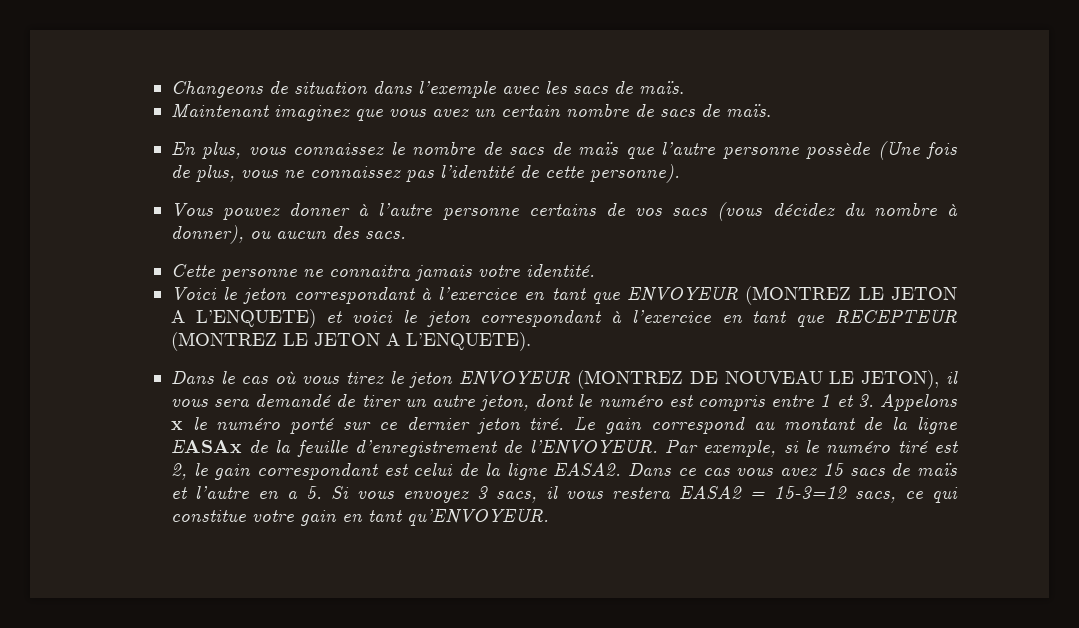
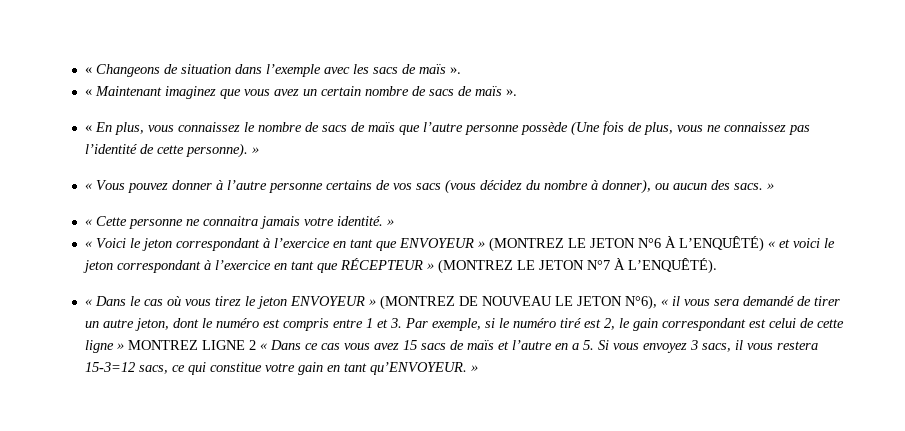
(170, 89) none -> [85,67,93,74] «
[638,81,684,94] maïs. // -> [419,64,462,74] [85,89,93,96] maïs ». // «
[725,104,771,117] maïs. // -> [475,86,518,96] [85,125,93,132] maïs ». // «
(680, 173) // -> [252,147,260,154] [85,183,94,190] » // «
(406, 235) // -> [767,183,775,190] [85,219,94,226] » // «
(595, 270) // -> [387,219,395,226] [85,241,94,248] » // «
[745,286,958,305] [170,309,316,328] (MONTREZ LE JETON A L’ENQUETE) -> [478,236,777,252] » (MONTREZ LE JETON N°6 À L’ENQUÊTÉ) «
[835,309,958,323] [170,332,531,351] RECEPTEUR (MONTREZ LE JETON A L’ENQUETE). // -> [340,258,718,274] [85,299,94,306] RÉCEPTEUR » (MONTREZ LE JETON N°7 À L’ENQUÊTÉ). // «
(571, 378) none -> [369,299,377,306] »
[861,370,940,389] JETON), -> [577,295,670,310] JETON N°6), «
[879,393,957,411] [170,416,957,434] [170,439,658,457] Appelons x le numéro porté sur ce dernier jeton tiré. Le gain correspond au montant de la ligne EASAx de la feuille d’enregistrement de l’ENVOYEUR. -> (403, 323) none
[484,462,622,480] la ligne EASA2. -> [817,319,845,328] [85,340,269,353] cette ligne » MONTREZ LIGNE 2 «
[678,485,765,499] EASA2 = -> (819, 345) none
(549, 517) none -> [471,365,479,372] »

